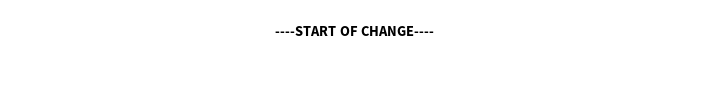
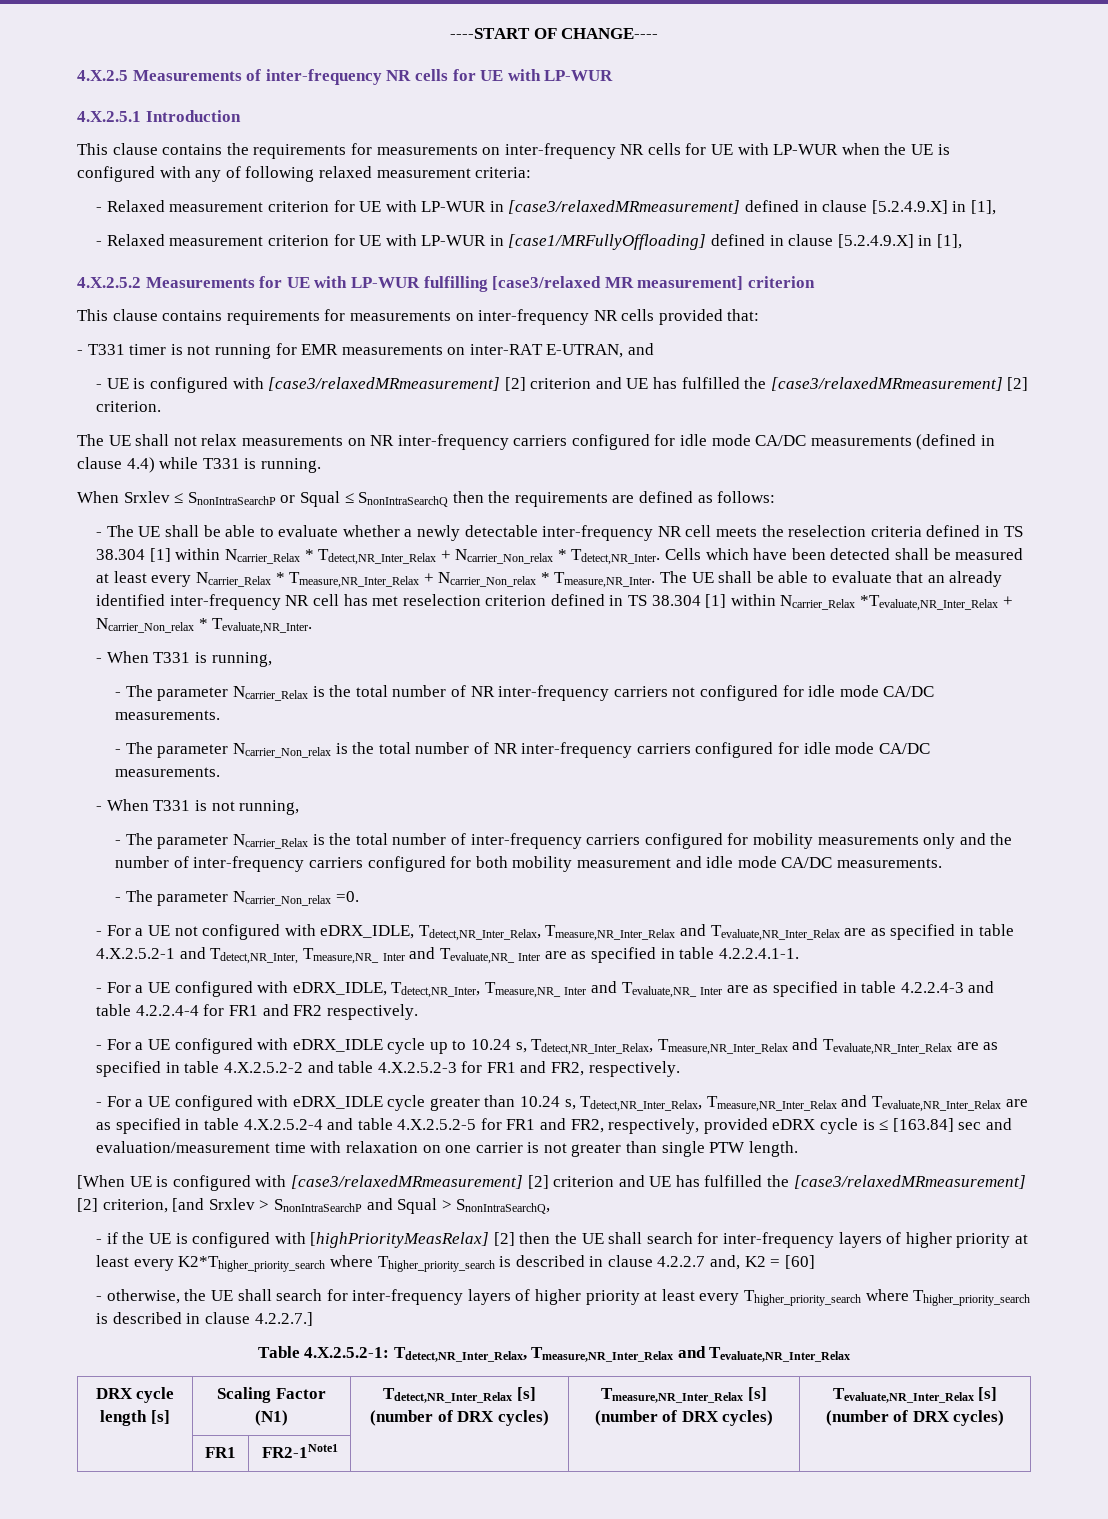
(435, 31) none -> [77,69,614,85] [77,110,241,122] [77,143,950,159] [77,166,532,182] [96,200,997,215] [96,234,963,250] [77,276,815,292] [77,309,760,325] [77,343,655,359] [96,377,1029,393] [96,401,162,412] [77,434,996,450] [77,457,321,473] [77,491,776,507] [96,525,1023,541] [96,548,1024,565] [96,571,1003,588] [96,594,1013,611] [96,618,313,634] [96,651,272,667] [115,685,935,701] [115,710,221,720] [115,742,930,758] [115,767,221,777] [96,799,300,815] [115,833,1013,849] [115,856,942,872] [115,890,359,906] [96,924,1014,941] [96,947,799,964] [96,981,995,998] [96,1004,418,1020] [96,1038,999,1055] [96,1061,680,1077] [96,1095,1028,1112] [96,1118,1012,1134] [96,1141,798,1157] [77,1175,1026,1191] [77,1198,551,1214] [96,1232,1028,1248] [96,1255,815,1272] [96,1289,1031,1306] [96,1312,313,1326] [257,1346,851,1362] [95,1387,175,1403] [100,1410,170,1426] [217,1387,326,1403] [255,1410,288,1426] [383,1387,536,1403] [370,1410,549,1426] [601,1387,767,1403] [594,1410,774,1426] [832,1387,998,1403] [825,1410,1005,1426] [205,1447,236,1458] [261,1444,338,1458] // 4.X.2.5 Measurements of inter-frequency NR cells for UE with LP-WUR // 4.X.2.5.1 Introduction // This clause contains the requirements for measurements on inter-frequency NR cells for UE with LP-WUR when the UE is configured with any of following relaxed measurement criteria: // - Relaxed measurement criterion for UE with LP-WUR in [case3/relaxedMRmeasurement] defined in clause [5.2.4.9.X] in [1], // - Relaxed measurement criterion for UE with LP-WUR in [case1/MRFullyOffloading] defined in clause [5.2.4.9.X] in [1], // 4.X.2.5.2 Measurements for UE with LP-WUR fulfilling [case3/relaxed MR measurement] criterion // This clause contains requirements for measurements on inter-frequency NR cells provided that: // - T331 timer is not running for EMR measurements on inter-RAT E-UTRAN, and // - UE is configured with [case3/relaxedMRmeasurement] [2] criterion and UE has fulfilled the [case3/relaxedMRmeasurement] [2] criterion. // The UE shall not relax measurements on NR inter-frequency carriers configured for idle mode CA/DC measurements (defined in clause 4.4) while T331 is running. // When Srxlev ≤ SnonIntraSearchP or Squal ≤ SnonIntraSearchQ then the requirements are defined as follows: // - The UE shall be able to evaluate whether a newly detectable inter-frequency NR cell meets the reselection criteria defined in TS 38.304 [1] within Ncarrier_Relax * Tdetect,NR_Inter_Relax + Ncarrier_Non_relax * Tdetect,NR_Inter. Cells which have been detected shall be measured at least every Ncarrier_Relax * Tmeasure,NR_Inter_Relax + Ncarrier_Non_relax * Tmeasure,NR_Inter. The UE shall be able to evaluate that an already identified inter-frequency NR cell has met reselection criterion defined in TS 38.304 [1] within Ncarrier_Relax *Tevaluate,NR_Inter_Relax + Ncarrier_Non_relax * Tevaluate,NR_Inter. // - When T331 is running, // - The parameter Ncarrier_Relax is the total number of NR inter-frequency carriers not configured for idle mode CA/DC measurements. // - The parameter Ncarrier_Non_relax is the total number of NR inter-frequency carriers configured for idle mode CA/DC measurements. // - When T331 is not running, // - The parameter Ncarrier_Relax is the total number of inter-frequency carriers configured for mobility measurements only and the number of inter-frequency carriers configured for both mobility measurement and idle mode CA/DC measurements. // - The parameter Ncarrier_Non_relax =0. // - For a UE not configured with eDRX_IDLE, Tdetect,NR_Inter_Relax, Tmeasure,NR_Inter_Relax and Tevaluate,NR_Inter_Relax are as specified in table 4.X.2.5.2-1 and Tdetect,NR_Inter, Tmeasure,NR_ Inter and Tevaluate,NR_ Inter are as specified in table 4.2.2.4.1-1. // - For a UE configured with eDRX_IDLE, Tdetect,NR_Inter, Tmeasure,NR_ Inter and Tevaluate,NR_ Inter are as specified in table 4.2.2.4-3 and table 4.2.2.4-4 for FR1 and FR2 respectively. // - For a UE configured with eDRX_IDLE cycle up to 10.24 s, Tdetect,NR_Inter_Relax, Tmeasure,NR_Inter_Relax and Tevaluate,NR_Inter_Relax are as specified in table 4.X.2.5.2-2 and table 4.X.2.5.2-3 for FR1 and FR2, respectively. // - For a UE configured with eDRX_IDLE cycle greater than 10.24 s, Tdetect,NR_Inter_Relax, Tmeasure,NR_Inter_Relax and Tevaluate,NR_Inter_Relax are as specified in table 4.X.2.5.2-4 and table 4.X.2.5.2-5 for FR1 and FR2, respectively, provided eDRX cycle is ≤ [163.84] sec and evaluation/measurement time with relaxation on one carrier is not greater than single PTW length. // [When UE is configured with [case3/relaxedMRmeasurement] [2] criterion and UE has fulfilled the [case3/relaxedMRmeasurement] [2] criterion, [and Srxlev > SnonIntraSearchP and Squal > SnonIntraSearchQ, // - if the UE is configured with [highPriorityMeasRelax] [2] then the UE shall search for inter-frequency layers of higher priority at least every K2*Thigher_priority_search where Thigher_priority_search is described in clause 4.2.2.7 and, K2 = [60] // - otherwise, the UE shall search for inter-frequency layers of higher priority at least every Thigher_priority_search where Thigher_priority_search is described in clause 4.2.2.7.] // Table 4.X.2.5.2-1: Tdetect,NR_Inter_Relax, Tmeasure,NR_Inter_Relax and Tevaluate,NR_Inter_Relax // DRX cycle length [s] | Scaling Factor (N1) | Tdetect,NR_Inter_Relax [s] (number of DRX cycles) | Tmeasure,NR_Inter_Relax [s] (number of DRX cycles) | Tevaluate,NR_Inter_Relax [s] (number of DRX cycles) // | FR1 | FR2-1Note1 | | |

